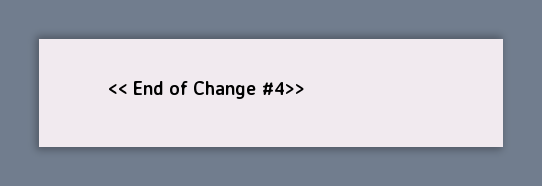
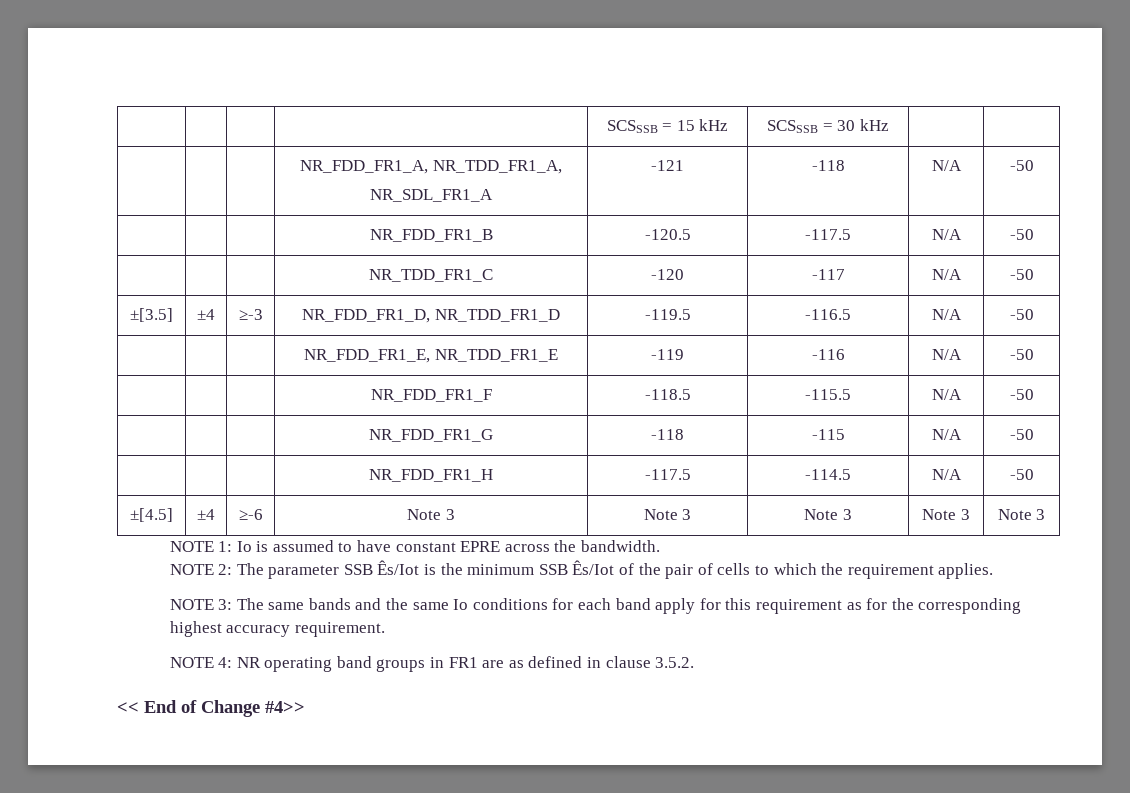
(108, 89) none -> [606,119,729,133] [767,119,889,133] [300,160,562,174] [370,189,493,202] [651,160,684,171] [811,160,845,171] [931,160,962,171] [1009,160,1034,171] [369,229,493,242] [644,229,691,240] [805,229,851,240] [931,229,962,240] [1009,229,1034,240] [369,269,493,282] [651,269,684,280] [811,269,845,280] [931,269,962,280] [1009,269,1034,280] [130,308,173,322] [197,309,215,320] [238,309,263,320] [302,309,560,323] [644,309,691,320] [805,309,851,320] [931,309,962,320] [1009,309,1034,320] [304,349,558,363] [651,349,684,360] [811,349,845,360] [931,349,962,360] [1009,349,1034,360] [370,389,492,402] [644,389,691,400] [805,389,851,400] [931,389,962,400] [1009,389,1034,400] [369,429,493,442] [651,429,684,440] [811,429,845,440] [931,429,962,440] [1009,429,1034,440] [369,469,493,482] [644,469,691,480] [805,469,851,480] [931,469,962,480] [1009,469,1034,480] [130,508,173,522] [197,509,215,520] [238,509,263,520] [407,509,455,520] [643,509,692,520] [804,509,852,520] [922,509,970,520] [997,509,1046,520] [169,540,661,552] [169,560,994,579] [169,598,1022,614] [169,621,385,637] [169,656,695,672] | | | | SCSSSB = 15 kHz | SCSSSB = 30 kHz | | // | | | NR_FDD_FR1_A, NR_TDD_FR1_A, // NR_SDL_FR1_A | -121 | -118 | N/A | -50 // | | | NR_FDD_FR1_B | -120.5 | -117.5 | N/A | -50 // | | | NR_TDD_FR1_C | -120 | -117 | N/A | -50 // ±[3.5] | ±4 | ≥-3 | NR_FDD_FR1_D, NR_TDD_FR1_D | -119.5 | -116.5 | N/A | -50 // | | | NR_FDD_FR1_E, NR_TDD_FR1_E | -119 | -116 | N/A | -50 // | | | NR_FDD_FR1_F | -118.5 | -115.5 | N/A | -50 // | | | NR_FDD_FR1_G | -118 | -115 | N/A | -50 // | | | NR_FDD_FR1_H | -117.5 | -114.5 | N/A | -50 // ±[4.5] | ±4 | ≥-6 | Note 3 | Note 3 | Note 3 | Note 3 | Note 3 // NOTE 1: Io is assumed to have constant EPRE across the bandwidth. // NOTE 2: The parameter SSB Ês/Iot is the minimum SSB Ês/Iot of the pair of cells to which the requirement applies. // NOTE 3: The same bands and the same Io conditions for each band apply for this requirement as for the corresponding highest accuracy requirement. // NOTE 4: NR operating band groups in FR1 are as defined in clause 3.5.2. //

